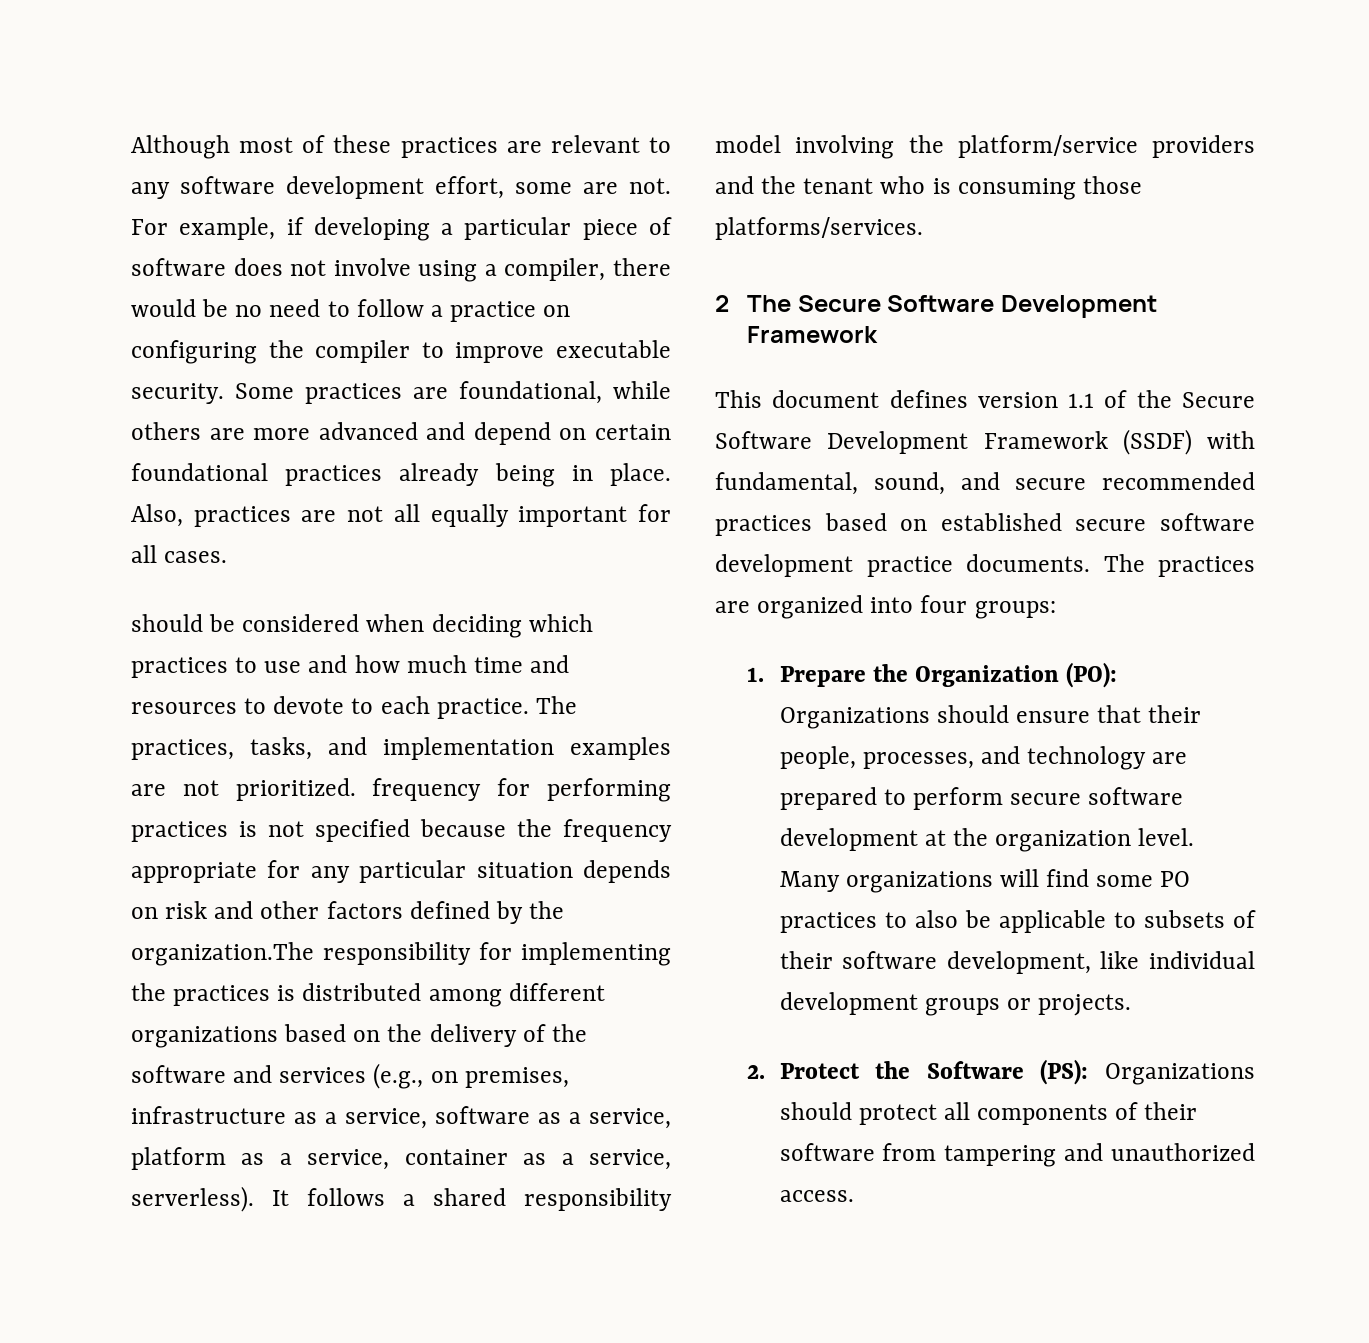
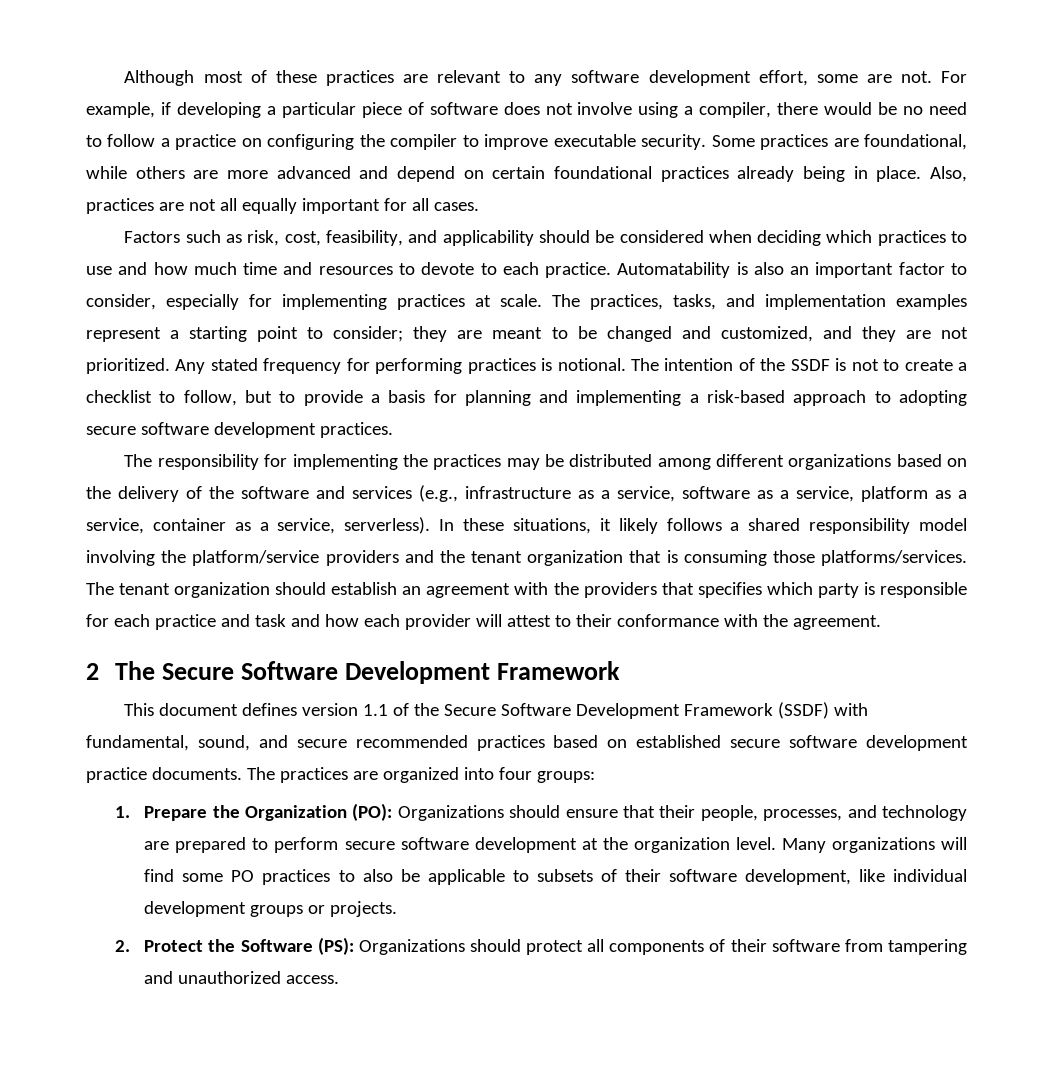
(228, 557) none -> [124,230,534,246] Factors such as risk, cost, feasibility, and applicability
(529, 708) none -> [617,262,968,278] [86,294,542,310] Automatability is also an important factor to consider, especially for implementing practices at scale.
(671, 748) none -> [86,326,896,342] represent a starting point to consider; they are meant to be changed and customized, and they
(356, 789) none -> [175,358,258,374] Any stated
[268,819,672,842] [131,860,671,883] [131,901,565,924] [131,942,314,966] not specified because the frequency appropriate for any particular situation depends on risk and other factors defined by the organization.The -> [557,358,968,371] [86,390,967,406] [86,422,393,438] [124,454,153,467] notional. The intention of the SSDF is not to create a checklist to follow, but to provide a basis for planning and implementing a risk-based approach to adopting secure software development practices. // The
[277,985,296,1001] is -> [506,454,564,470] may be
[430,1067,569,1088] on premises, -> (458, 493) none
[272,1190,289,1206] It -> [439,518,658,534] In these situations, it likely
[880,176,926,194] who -> [527,550,662,566] organization that
(923, 228) none -> [86,582,967,598] [86,614,881,630] The tenant organization should establish an agreement with the providers that specifies which party is responsible for each practice and task and how each provider will attest to their conformance with the agreement.

